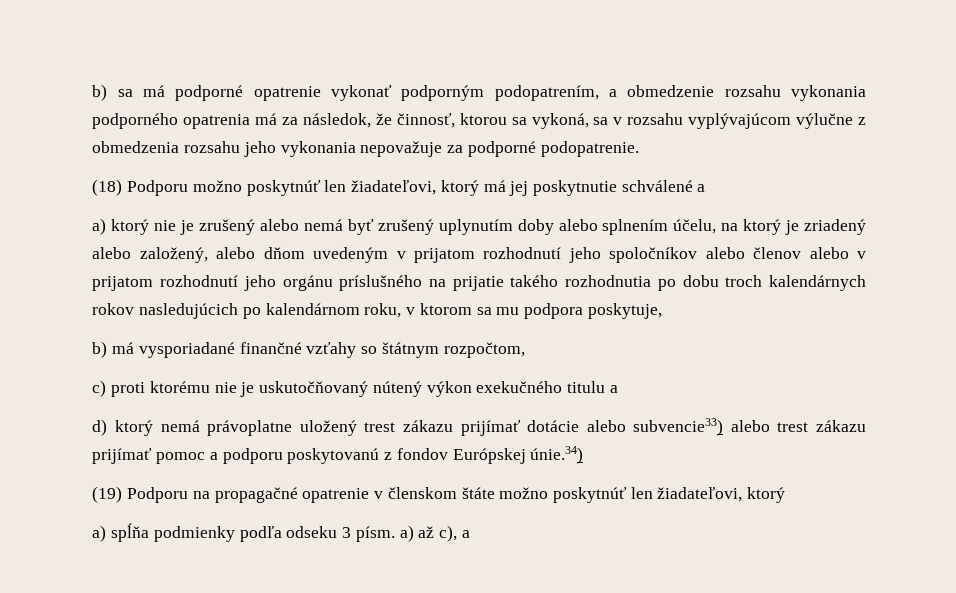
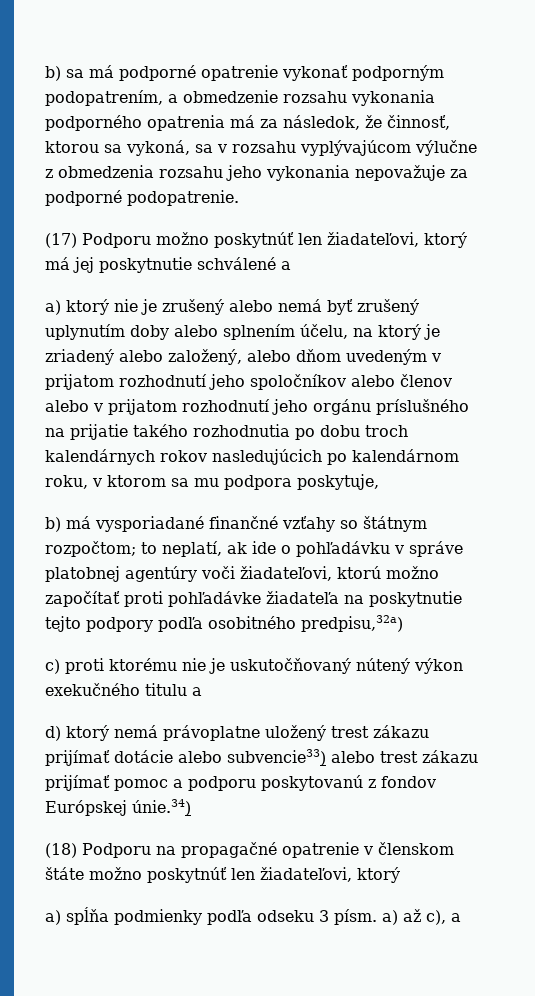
[92,179,123,196] (18) -> [45,233,78,248] (17)
[443,342,525,358] rozpočtom, -> [45,541,464,557] [45,566,440,582] [45,591,463,607] [45,615,404,632] rozpočtom; to neplatí, ak ide o pohľadávku v správe platobnej agentúry voči žiadateľovi, ktorú možno započítať proti pohľadávke žiadateľa na poskytnutie tejto podpory podľa osobitného predpisu,32a)
[92,486,123,503] (19) -> [45,843,78,858] (18)

